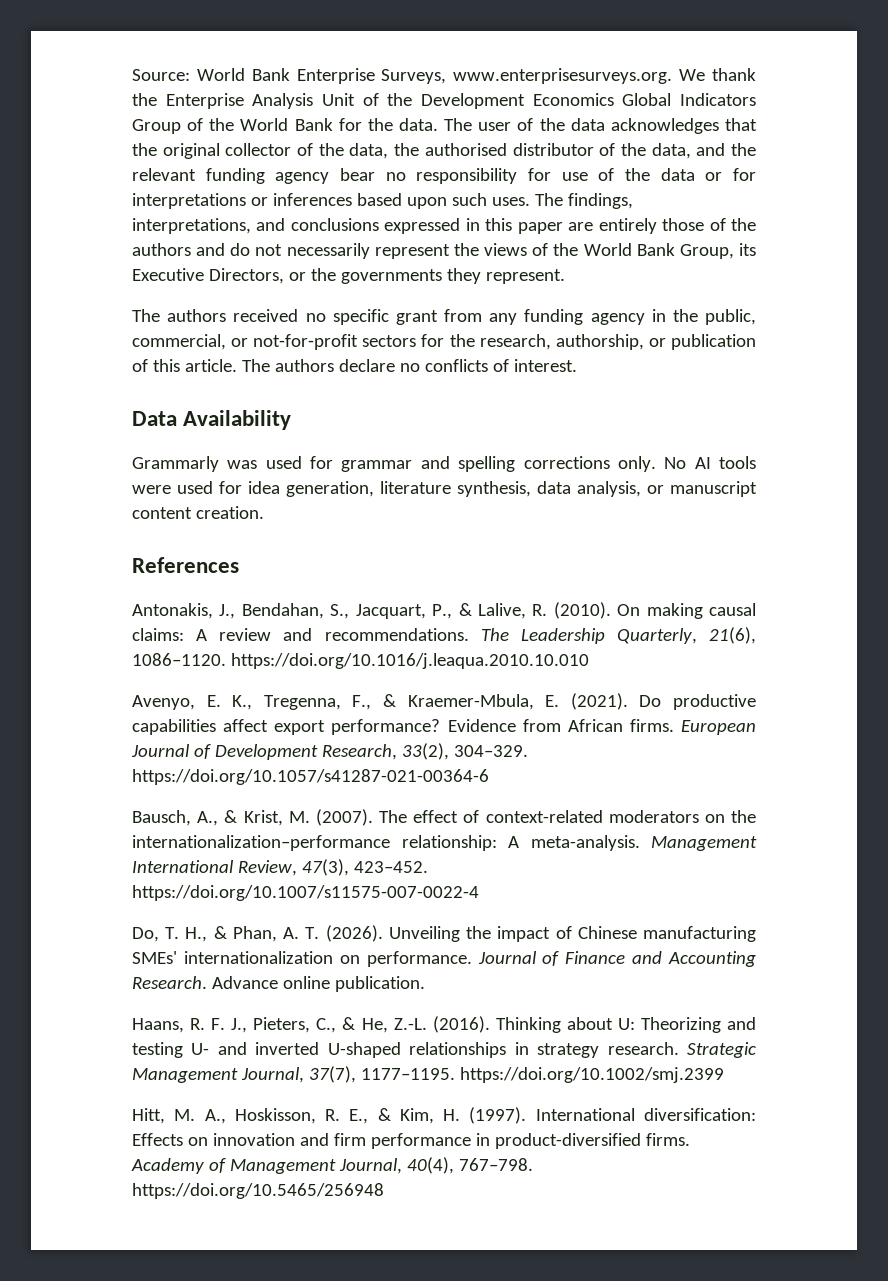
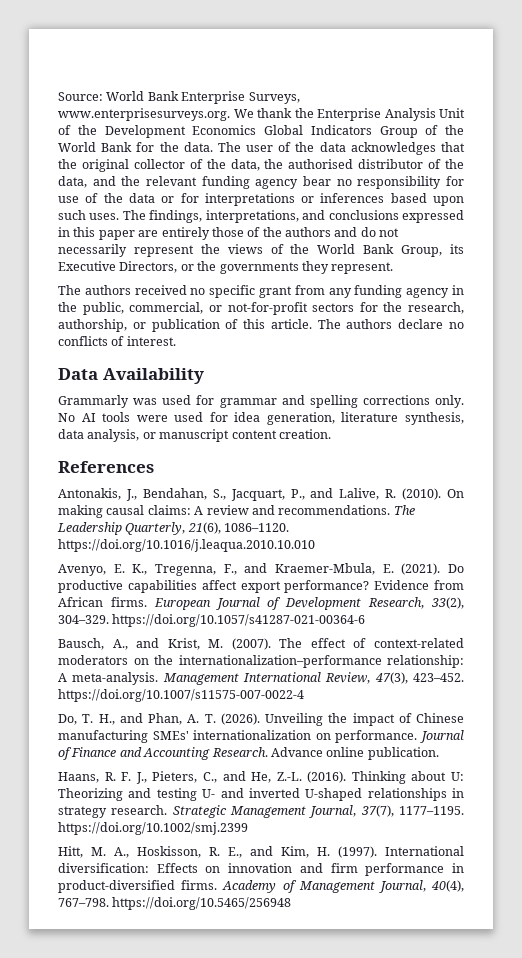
[458,603,472,616] & -> [310,488,334,498] and
[383,694,396,707] & -> [244,563,268,573] and
[224,810,238,823] & -> [136,638,160,648] and
[213,926,227,939] & -> [119,713,143,723] and
[342,1017,356,1030] & -> [222,771,246,781] and
[377,1108,391,1121] & -> [250,846,273,856] and

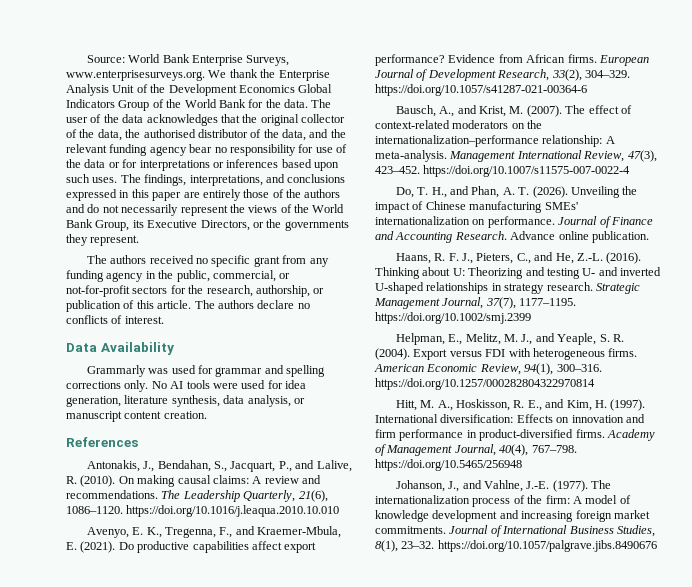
(248, 828) none -> [395,333,624,345] [375,348,638,360] [374,363,602,375] [375,378,595,390] // Helpman, E., Melitz, M. J., and Yeaple, S. R. (2004). Export versus FDI with heterogeneous firms. American Economic Review, 94(1), 300–316. https://doi.org/10.1257/000282804322970814
(292, 903) none -> [395,480,612,492] [375,495,631,507] [375,510,650,522] [375,525,655,537] [375,540,657,552] // Johanson, J., and Vahlne, J.-E. (1977). The internationalization process of the firm: A model of knowledge development and increasing foreign market commitments. Journal of International Business Studies, 8(1), 23–32. https://doi.org/10.1057/palgrave.jibs.8490676

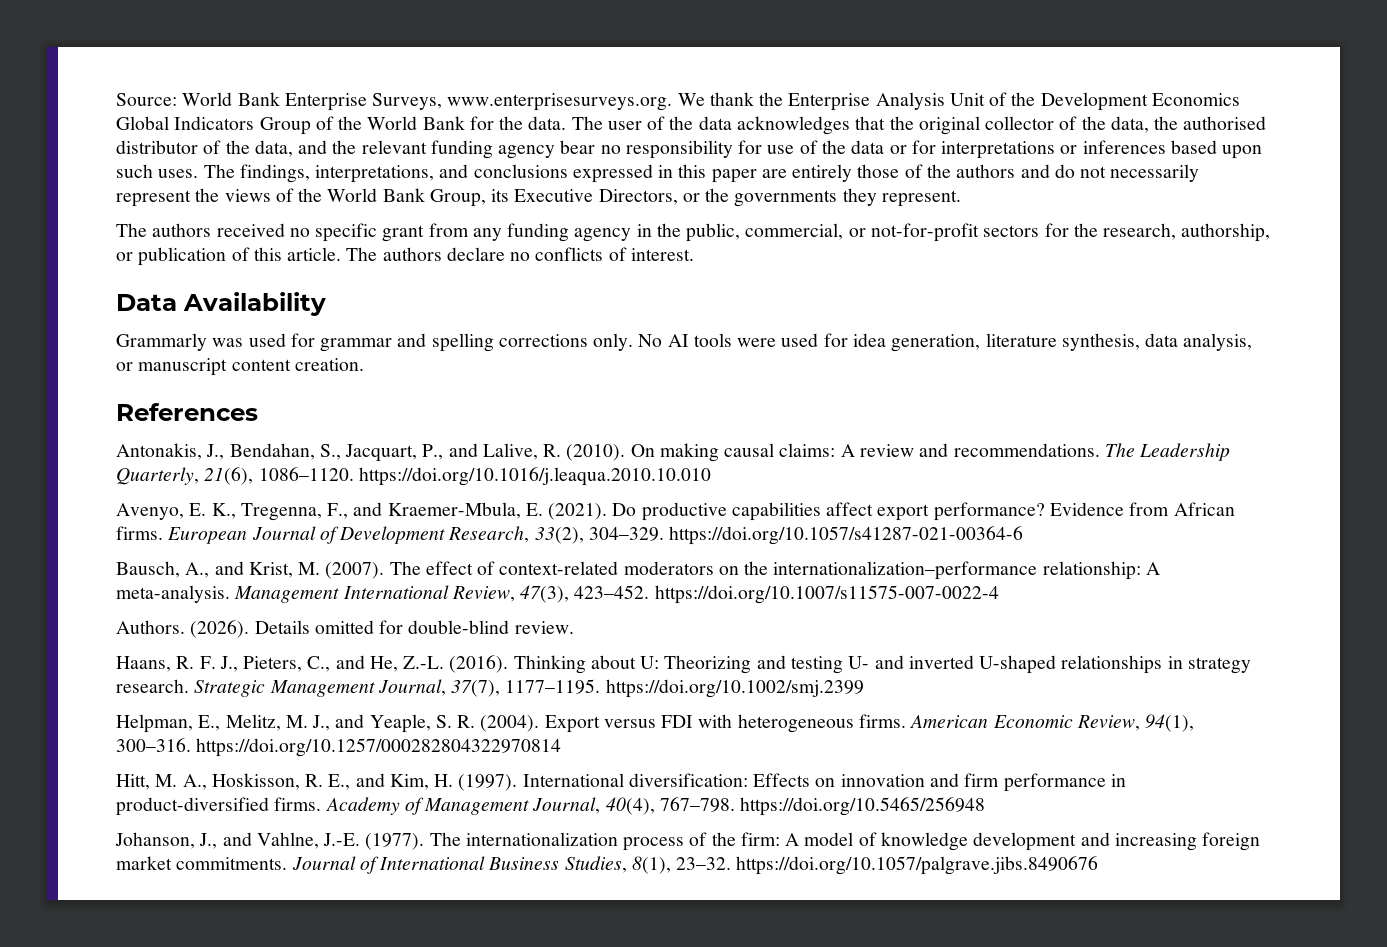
[395,186,638,198] [375,201,578,213] [375,216,653,228] [375,231,649,243] Do, T. H., and Phan, A. T. (2026). Unveiling the impact of Chinese manufacturing SMEs' internationalization on performance. Journal of Finance and Accounting Research. Advance online publication. -> [116,620,574,638] Authors. (2026). Details omitted for double-blind review.

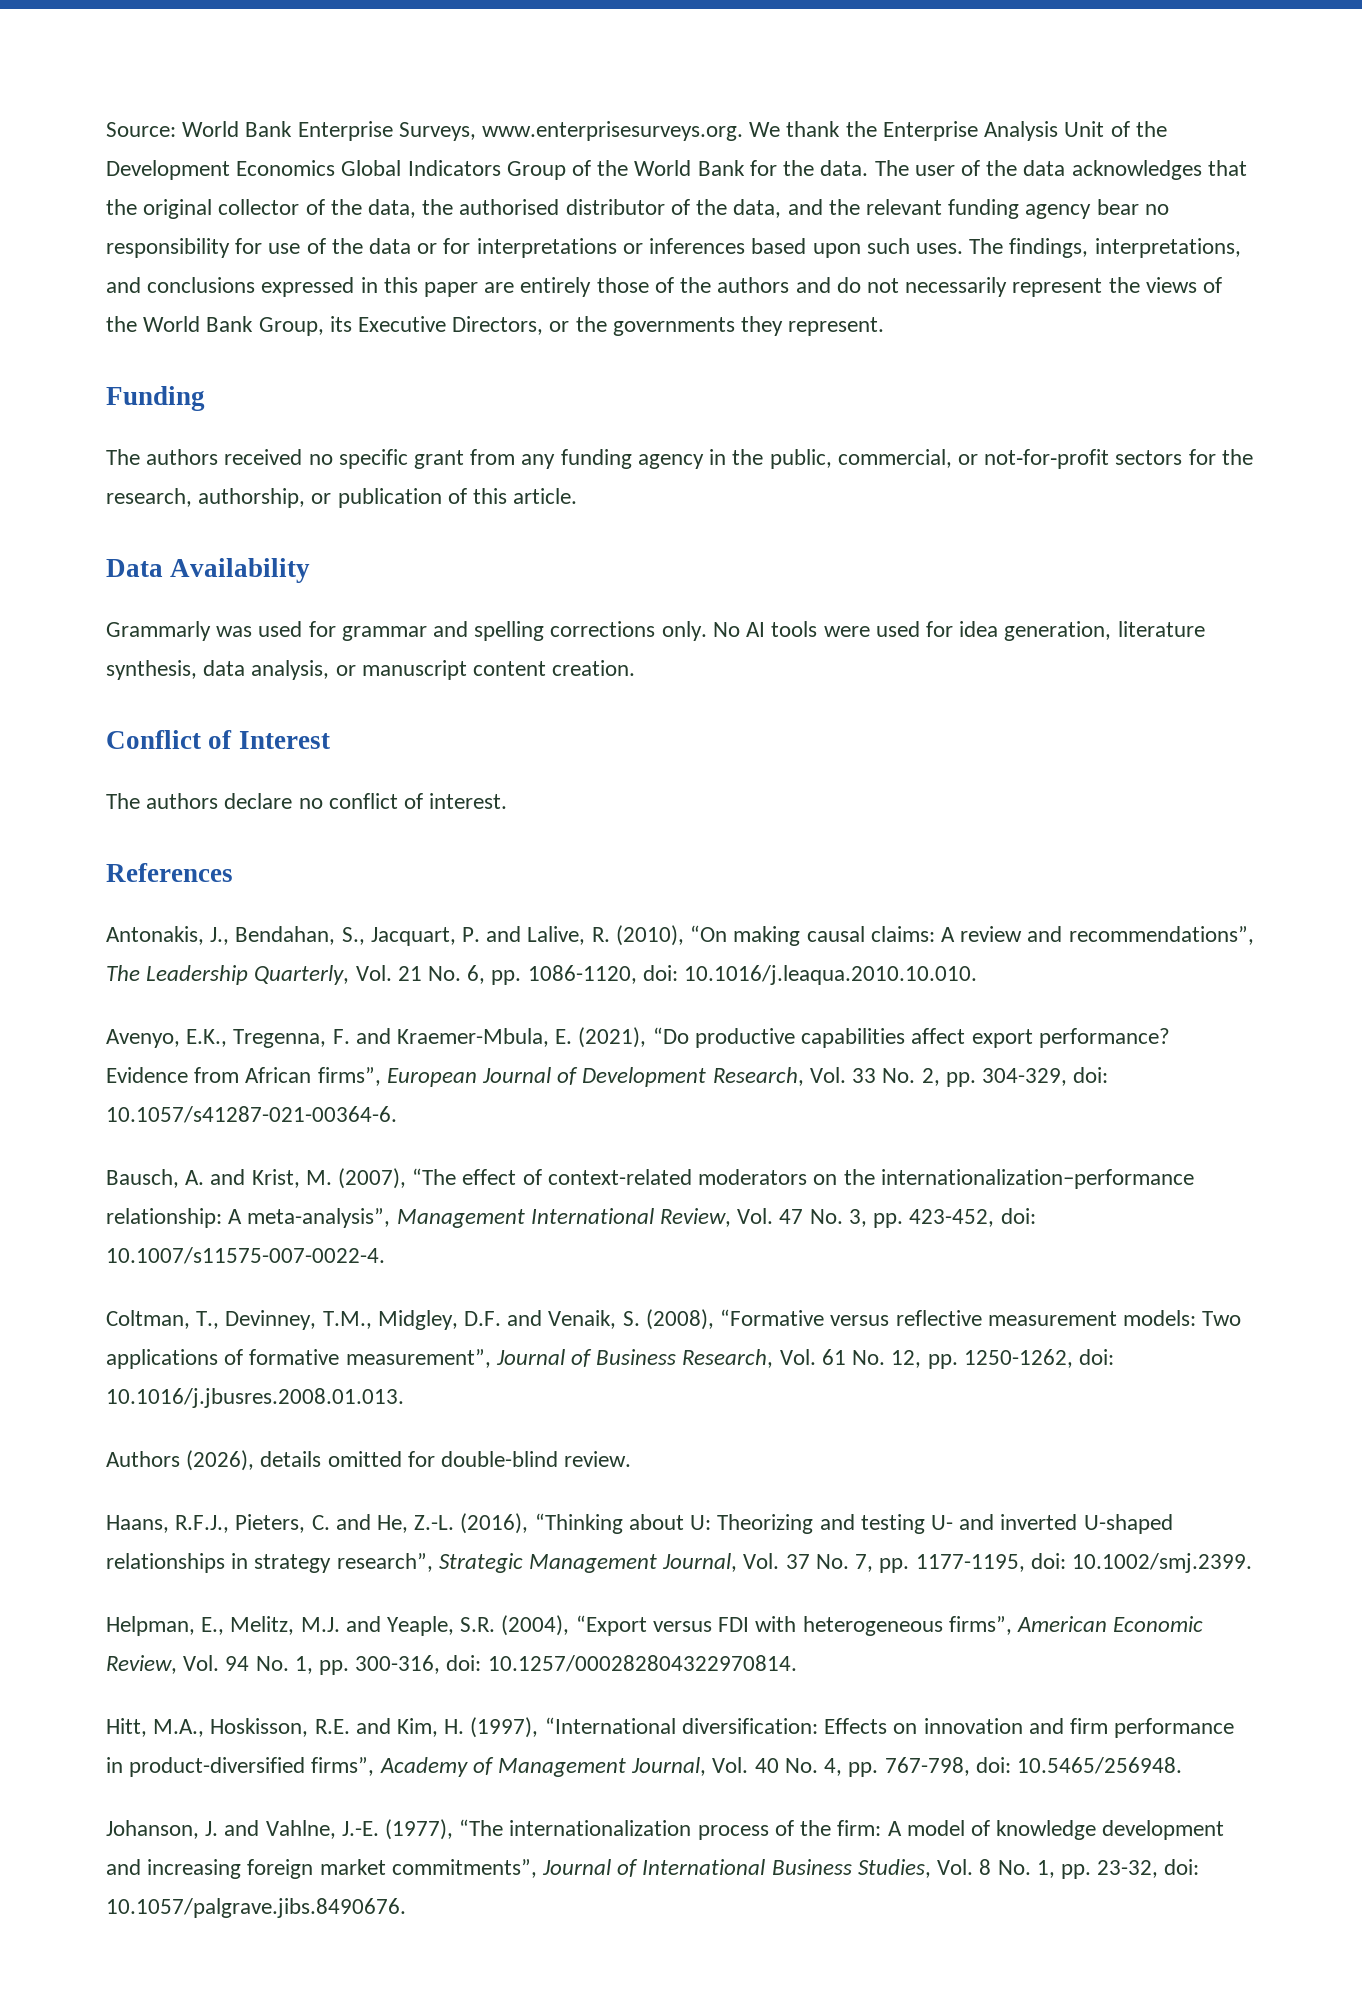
(961, 198) none -> [106,386,205,411] // Funding
[346,247,694,261] The authors declare no conflicts of interest. -> (578, 496) none
(364, 364) none -> [106,730,330,749] [106,793,508,809] // Conflict of Interest // The authors declare no conflict of interest.
[422,444,444,460] P., -> [462,927,481,942] P.
[566,444,655,461] (2010). On -> [615,925,728,946] (2010), “On
[953,443,1100,457] recommendations. -> [1068,926,1254,945] recommendations”,
[204,467,711,486] [116,503,349,521] 21(6), 1086–1120. https://doi.org/10.1016/j.leaqua.2010.10.010 // Avenyo, E. K., Tregenna, F., -> [355,965,978,985] [106,1029,350,1048] Vol. 21 No. 6, pp. 1086-1120, doi: 10.1016/j.leaqua.2010.10.010. // Avenyo, E.K., Tregenna, F.
[548,503,637,520] (2021). Do -> [578,1027,689,1048] (2021), “Do
[116,526,163,540] firms. -> [317,1067,381,1086] firms”,
[534,526,1024,545] 33(2), 304–329. https://doi.org/10.1057/s41287-021-00364-6 -> [809,1067,1109,1087] [106,1106,397,1123] Vol. 33 No. 2, pp. 304-329, doi: 10.1057/s41287-021-00364-6.
[185,562,210,578] A., -> [185,1170,205,1185] A.
[325,561,421,579] (2007). The -> [338,1168,457,1189] (2007), “The
[116,585,230,603] meta-analysis. -> [247,1208,391,1228] meta-analysis”,
[520,585,999,604] [116,620,310,638] 47(3), 423–452. https://doi.org/10.1007/s11575-007-0022-4 // Authors. (2026). Details -> [737,1208,1036,1228] [106,1247,385,1264] [106,1309,1242,1330] [106,1349,1114,1369] [106,1388,404,1408] [106,1450,322,1471] Vol. 47 No. 3, pp. 423-452, doi: 10.1007/s11575-007-0022-4. // Coltman, T., Devinney, T.M., Midgley, D.F. and Venaik, S. (2008), “Formative versus reflective measurement models: Two applications of formative measurement”, Journal of Business Research, Vol. 61 No. 12, pp. 1250-1262, doi: 10.1016/j.jbusres.2008.01.013. // Authors (2026), details
[176,656,331,672] R. F. J., Pieters, C., -> [175,1514,330,1533] R.F.J., Pieters, C.
[449,655,586,674] (2016). Thinking -> [460,1513,623,1534] (2016), “Thinking
[116,679,189,693] research. -> [336,1553,433,1572] research”,
[451,679,864,698] [116,714,600,733] 37(7), 1177–1195. https://doi.org/10.1002/smj.2399 // Helpman, E., Melitz, M. J., and Yeaple, S. R. (2004). Export -> [743,1553,1252,1573] [106,1615,647,1636] Vol. 37 No. 7, pp. 1177-1195, doi: 10.1002/smj.2399. // Helpman, E., Melitz, M.J. and Yeaple, S.R. (2004), “Export
[858,714,906,728] firms. -> [948,1616,1012,1635] firms”,
[1145,714,1195,732] [116,738,562,757] [116,773,351,790] 94(1), 300–316. https://doi.org/10.1257/000282804322970814 // Hitt, M. A., Hoskisson, R. E., -> [183,1655,797,1675] [106,1718,350,1737] Vol. 94 No. 1, pp. 300-316, doi: 10.1257/000282804322970814. // Hitt, M.A., Hoskisson, R.E.
[458,773,624,791] (1997). International -> [470,1717,676,1738] (1997), “International
[274,797,322,811] firms. -> [311,1757,375,1776] firms”,
[605,797,986,816] 40(4), 767–798. https://doi.org/10.5465/256948 -> [712,1757,1182,1777] Vol. 40 No. 4, pp. 767-798, doi: 10.5465/256948.
[199,833,218,849] J., -> [205,1821,219,1836] J.
[365,832,461,850] (1977). The -> [385,1819,504,1840] (1977), “The
[176,857,288,870] commitments. -> [391,1859,537,1878] commitments”,
[631,856,1099,875] 8(1), 23–32. https://doi.org/10.1057/palgrave.jibs.8490676 -> [937,1859,1200,1879] [106,1898,406,1918] Vol. 8 No. 1, pp. 23-32, doi: 10.1057/palgrave.jibs.8490676.

